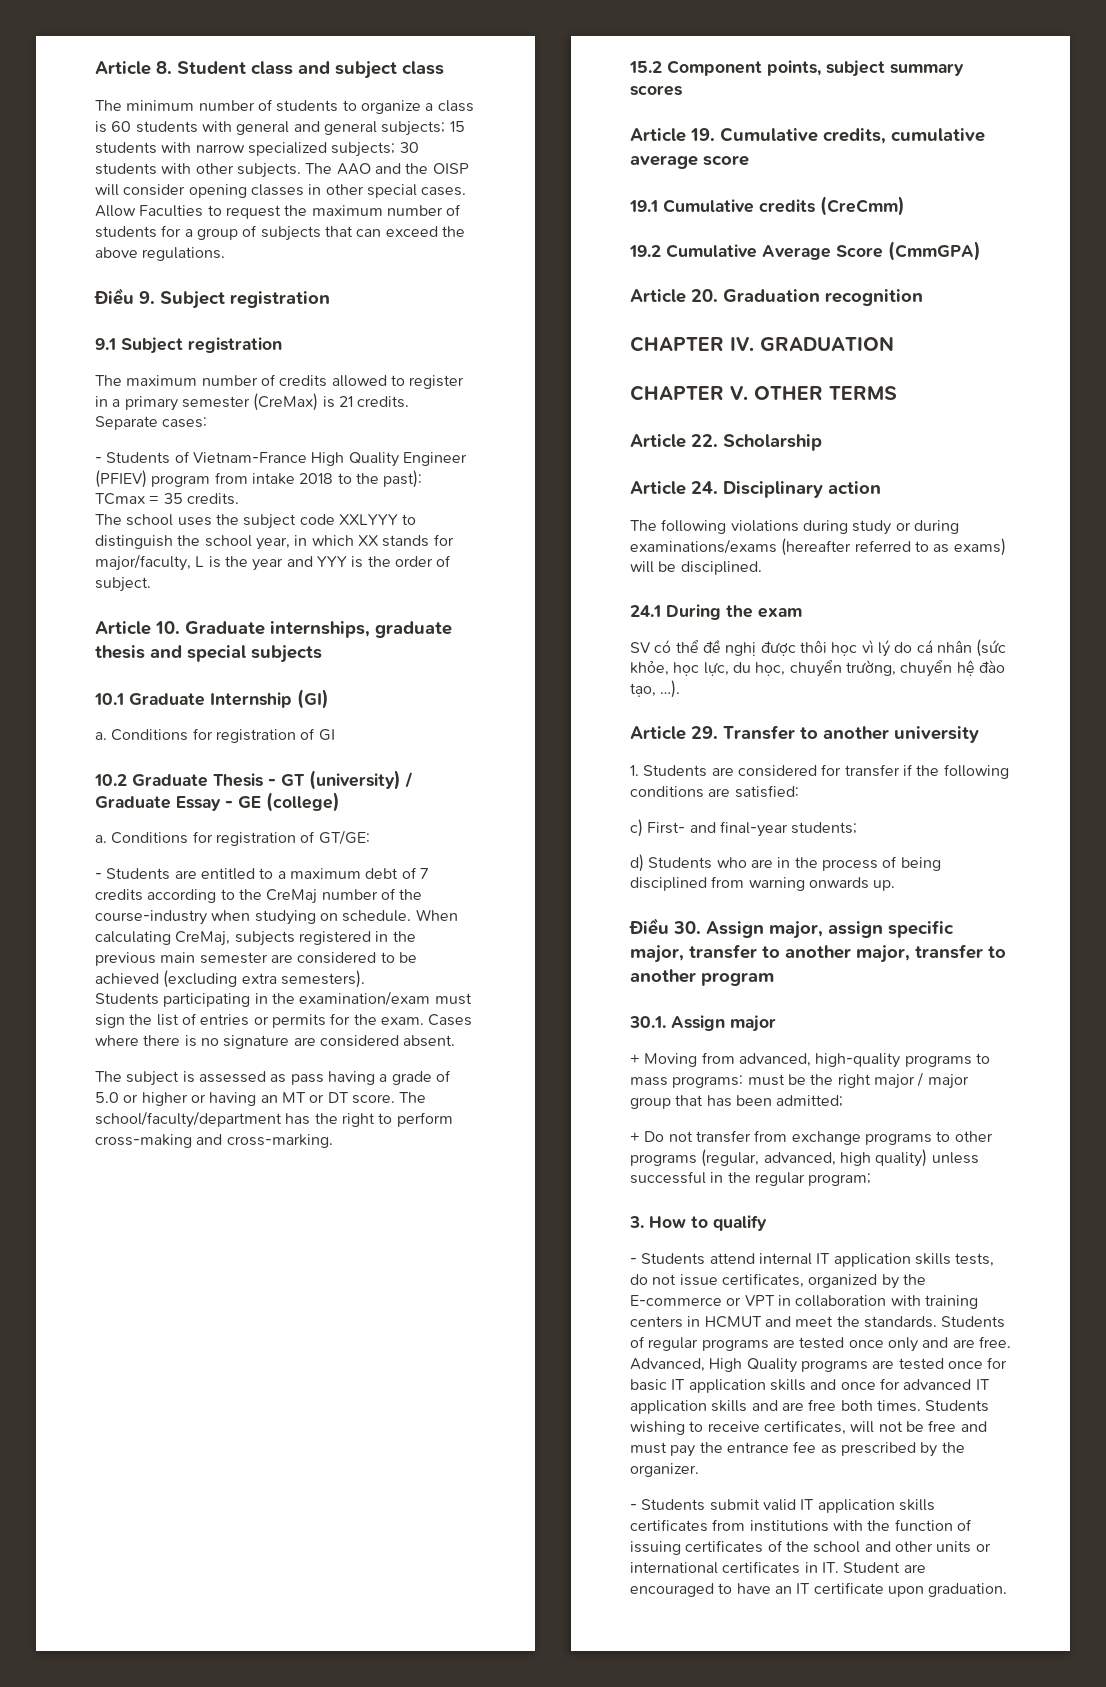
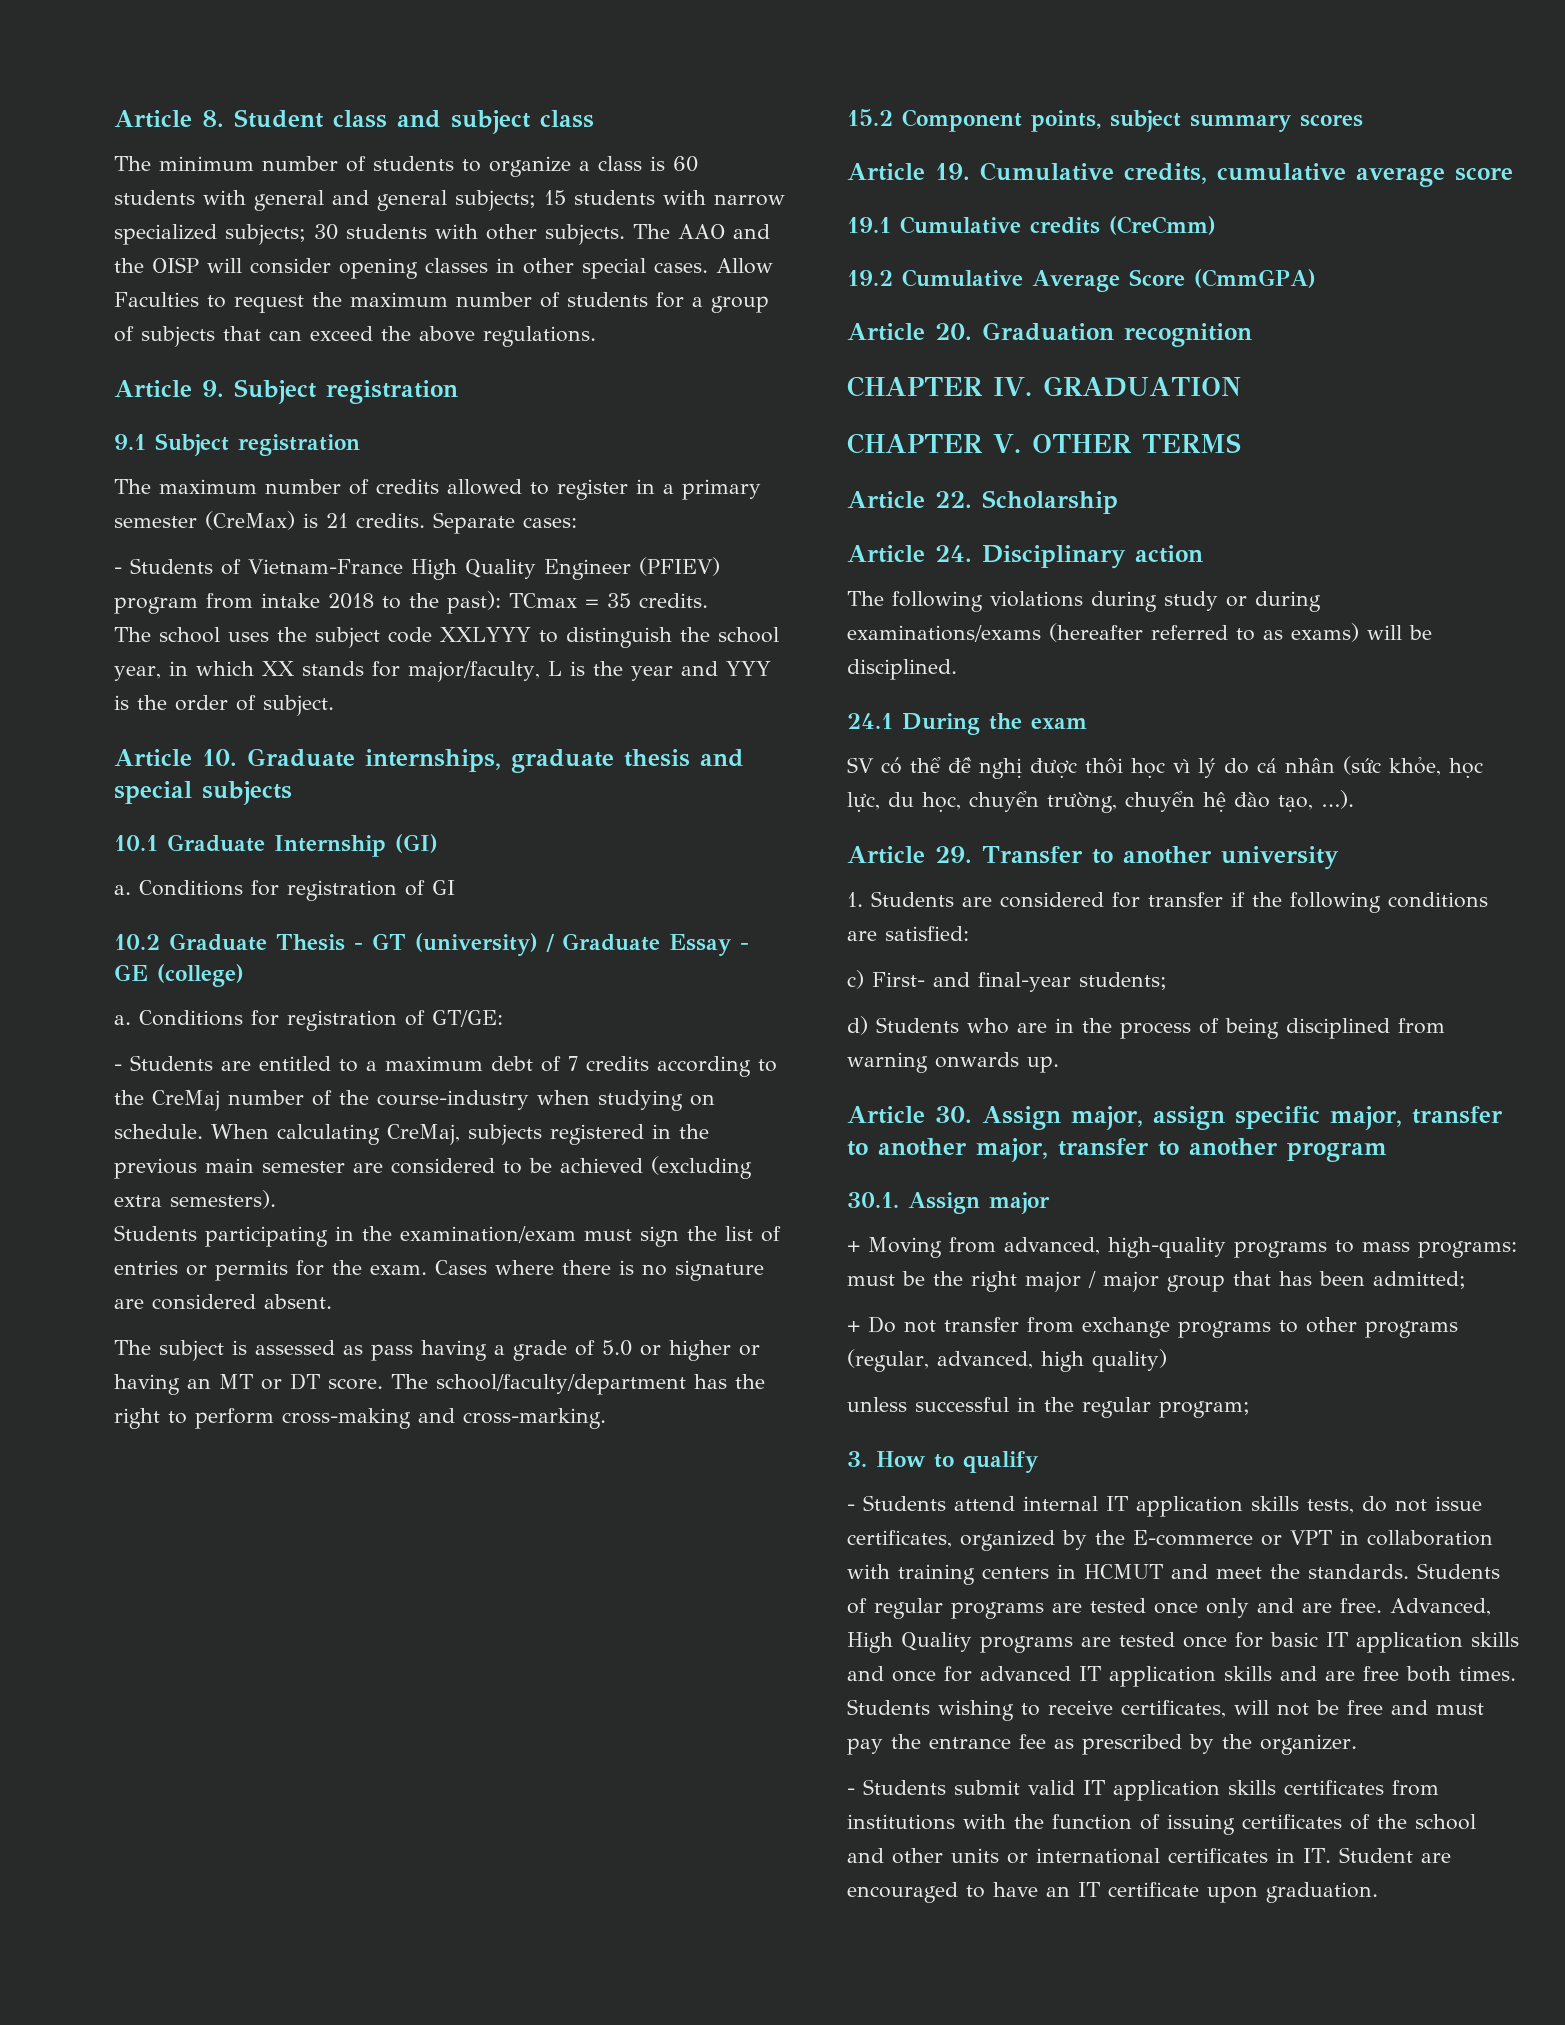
[94,288,134,305] Điều -> [114,380,192,398] Article
[629,918,669,935] Điều -> [847,1106,925,1124] Article
(928, 1158) none -> (1167, 1360) //

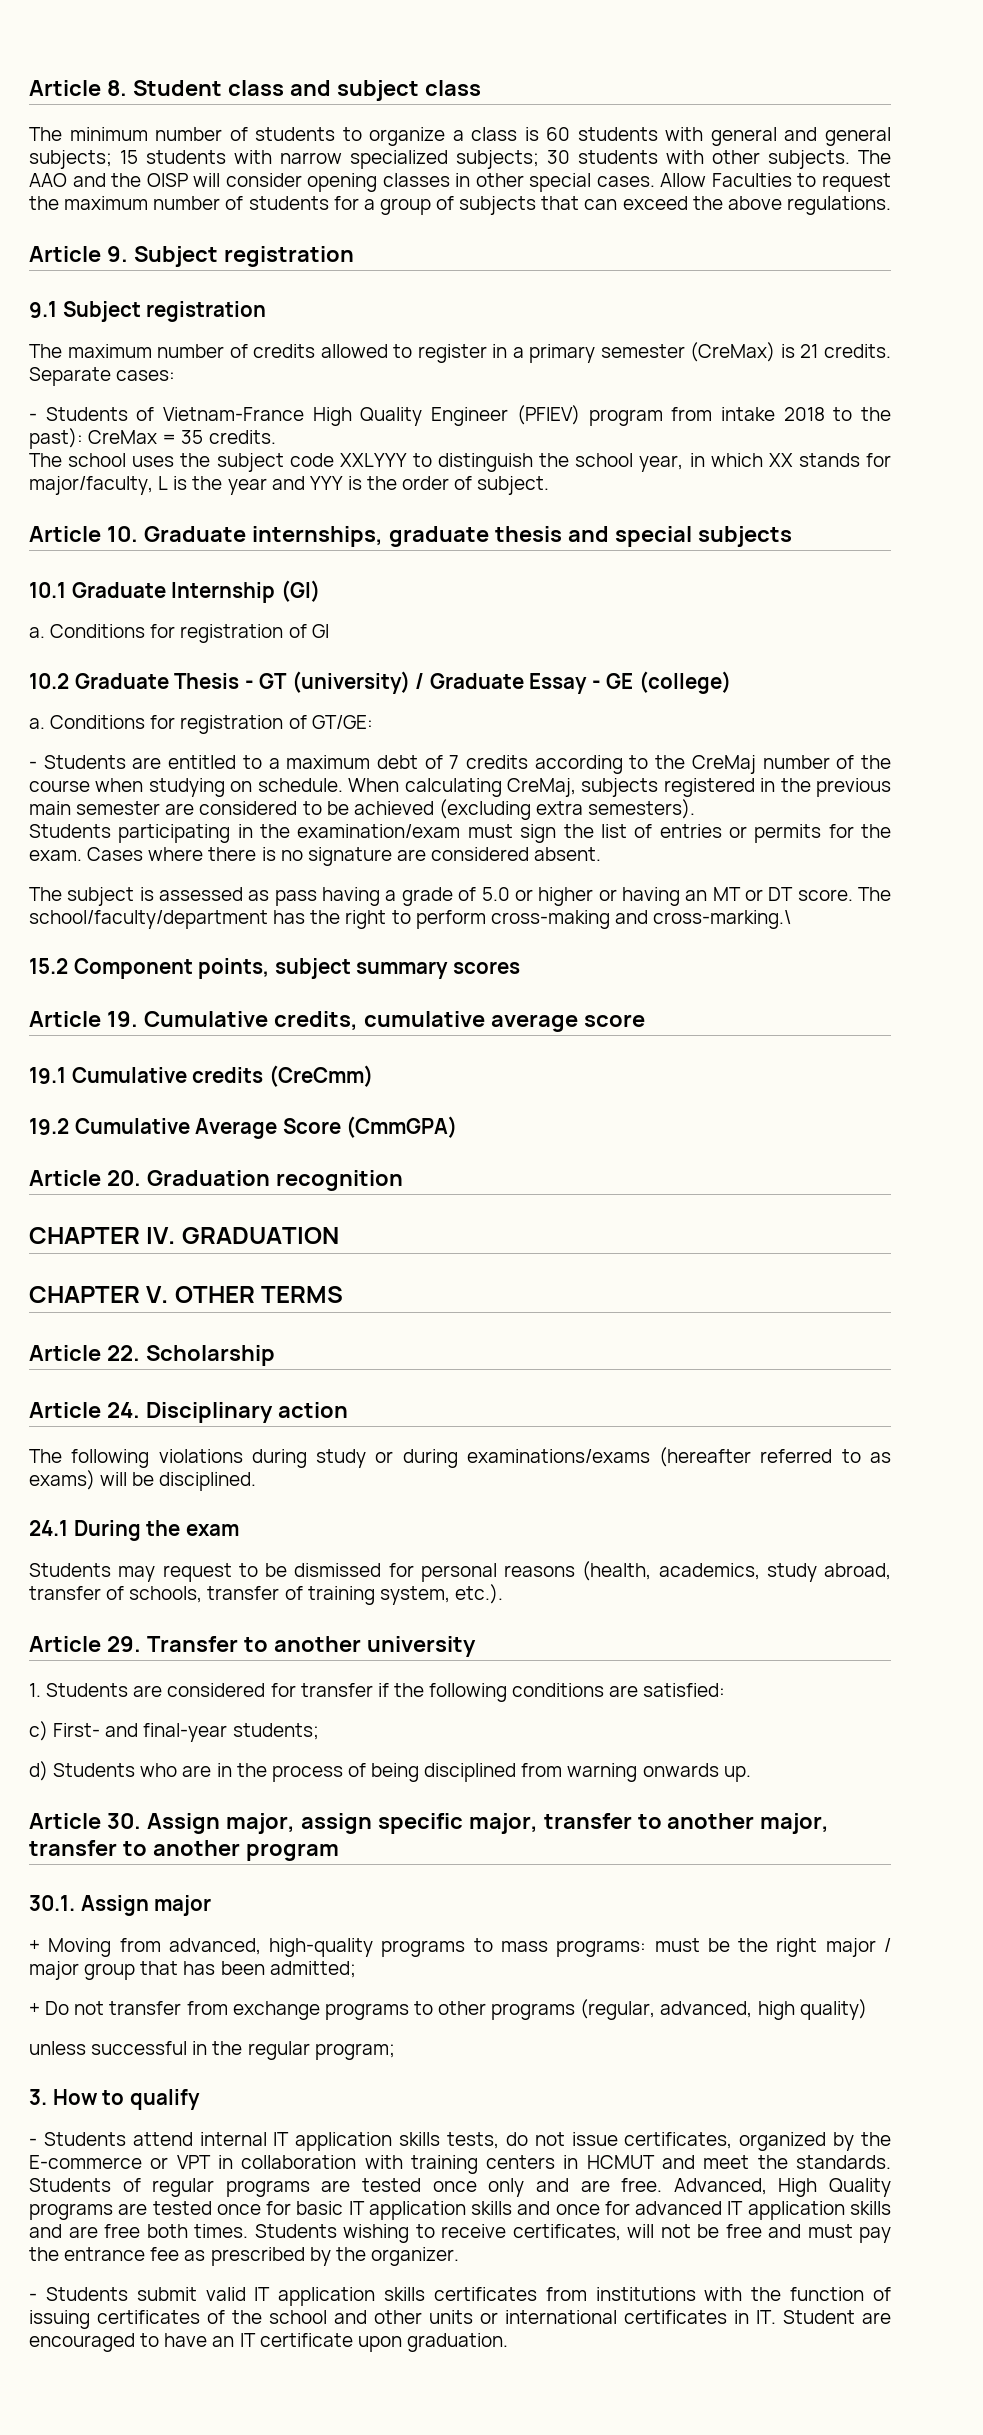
[509,593,577,608] TCmax -> [88,430,158,444] CreMax
[377,1090,529,1110] course-industry -> [29,780,90,792] course
[463,1408,606,1429] cross-marking. -> [653,910,792,929] cross-marking.\
[847,756,1483,779] [847,790,1354,813] SV có thể đề nghị được thôi học vì lý do cá nhân (sức khỏe, học lực, du học, chuyển trường, chuyển hệ đào tạo, …). -> [29,1561,891,1582] [29,1584,503,1605] Students may request to be dismissed for personal reasons (health, academics, study abroad, transfer of schools, transfer of training system, etc.).

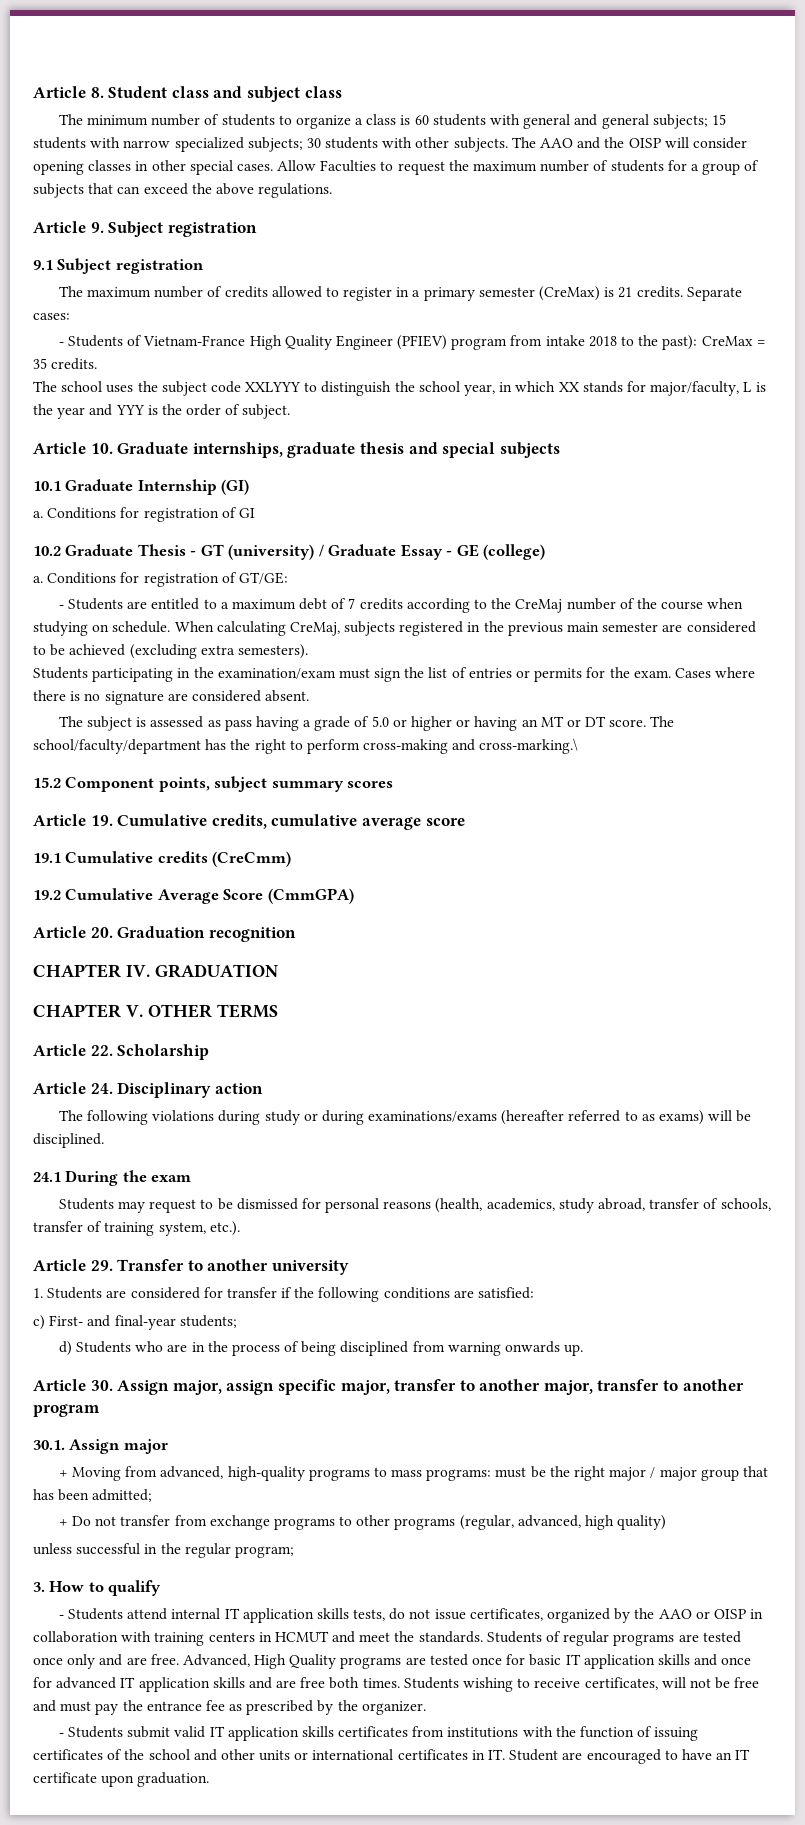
[29,2155,211,2169] E-commerce or VPT -> [658,1609,746,1619] AAO or OISP

